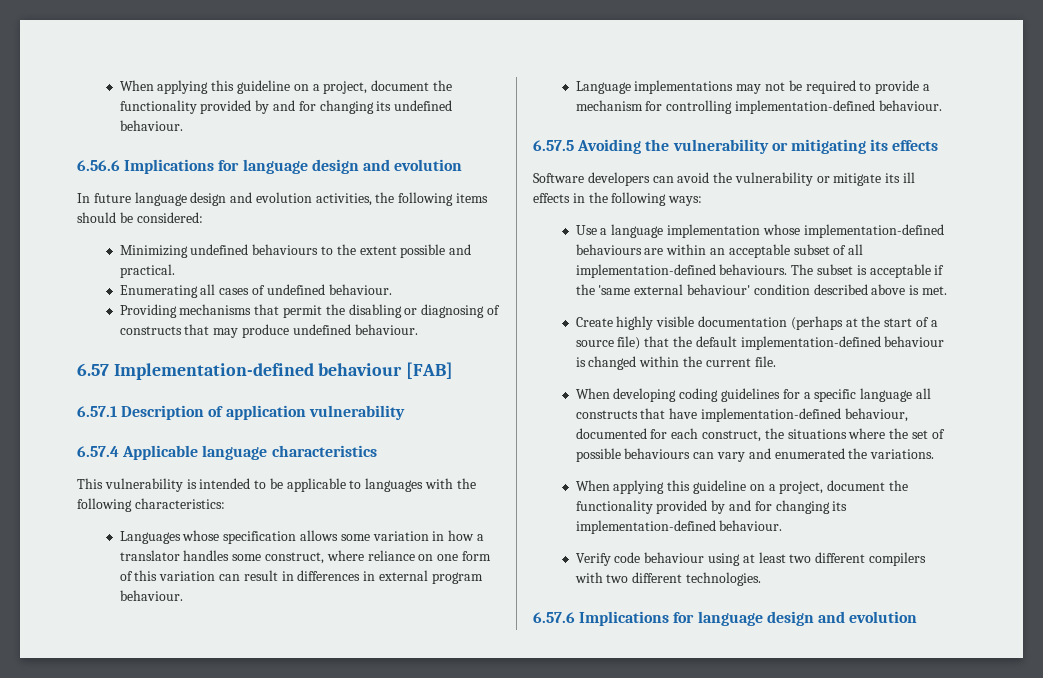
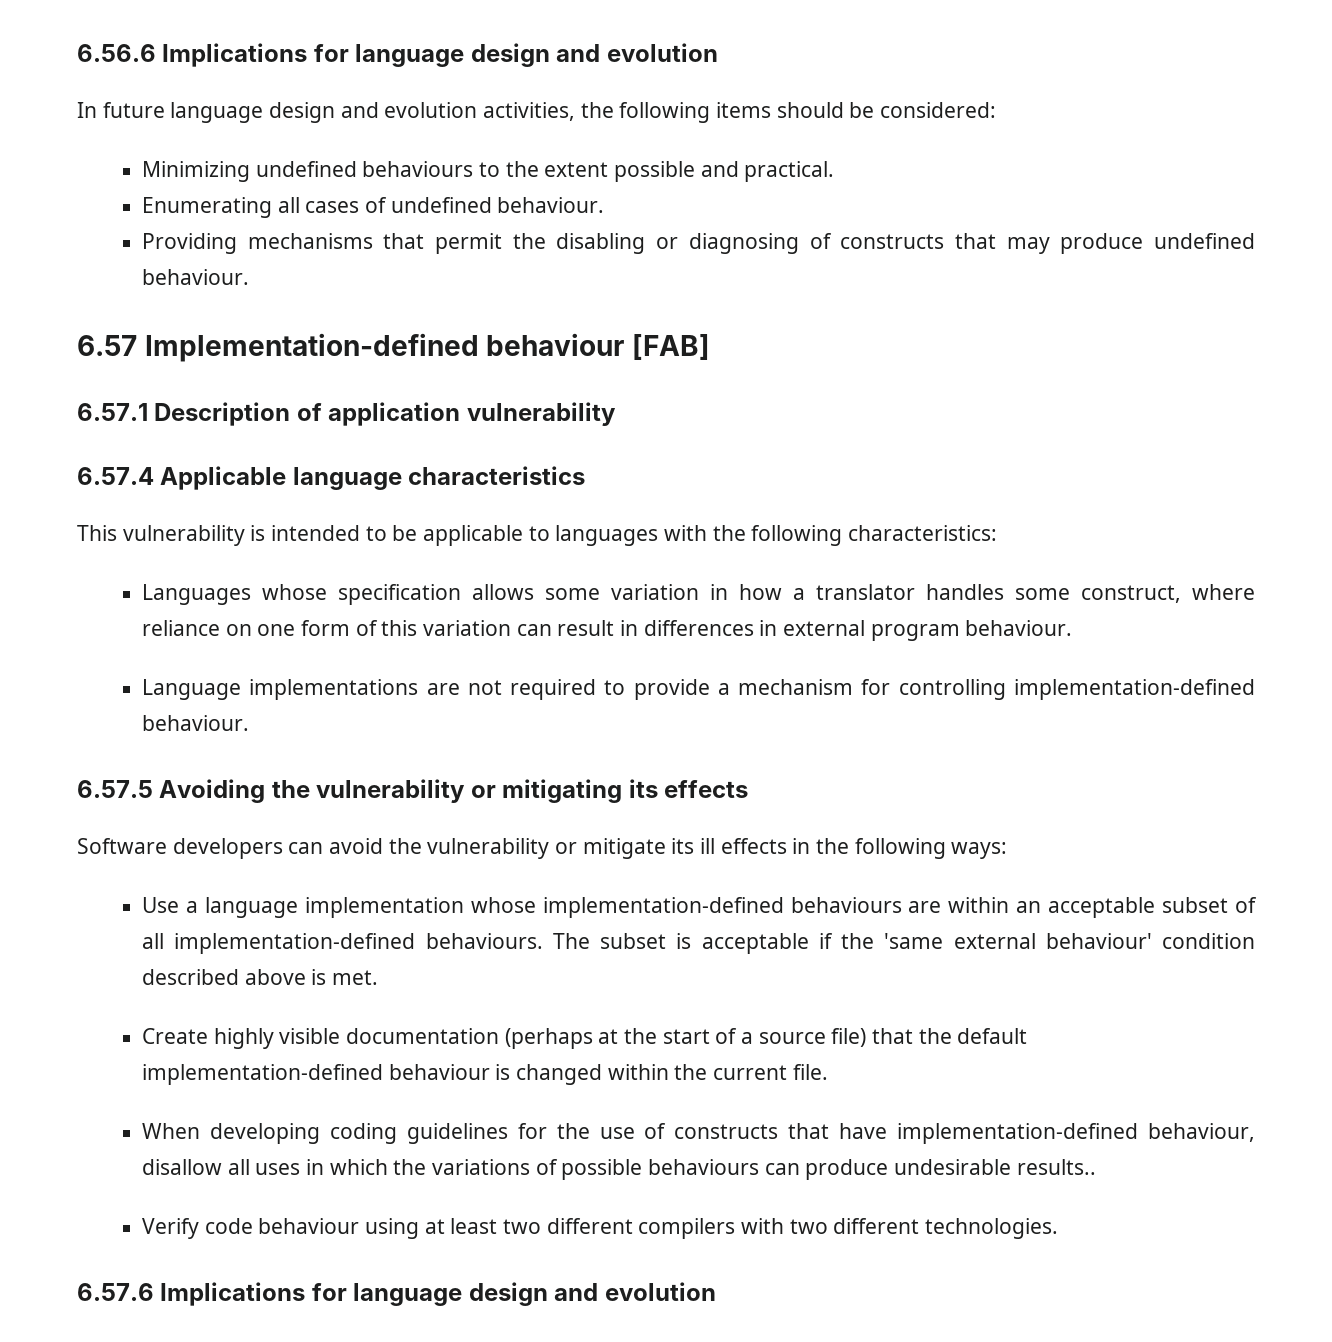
[119,80,452,94] [119,100,453,114] [119,120,183,131] When applying this guideline on a project, document the functionality provided by and for changing its undefined behaviour. // -> (77, 53) none
[736,80,802,94] may not be -> [426,680,502,695] are not
[803,388,931,402] a specific language all -> [556,1123,667,1139] the use of
[575,428,945,442] [575,448,935,462] [575,480,908,494] [575,500,848,514] [575,520,783,534] documented for each construct, the situations where the set of possible behaviours can vary and enumerated the variations. // When applying this guideline on a project, document the functionality provided by and for changing its implementation-defined behaviour. -> [142,1159,1096,1180] disallow all uses in which the variations of possible behaviours can produce undesirable results..

